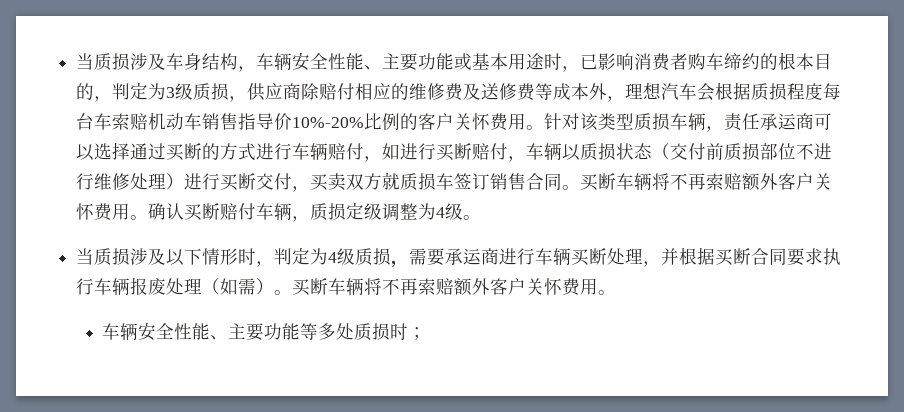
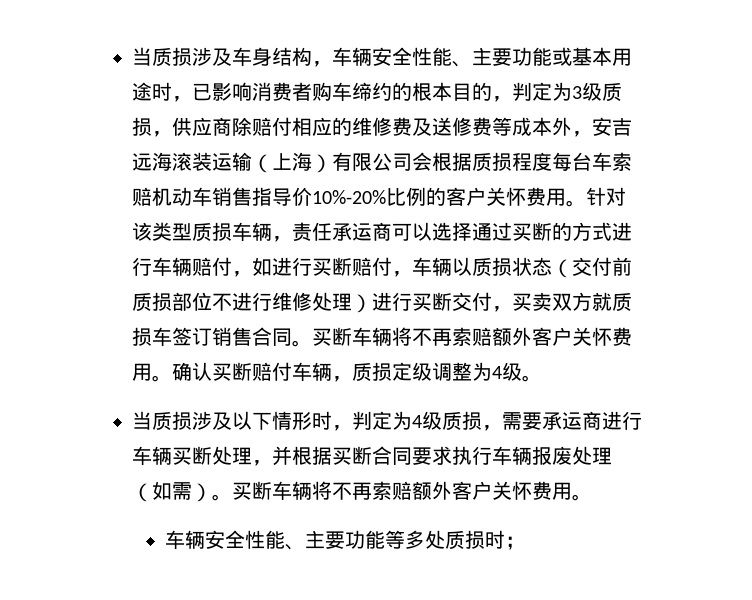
[625,82,698,100] 理想汽车 -> [592,117,632,136] [132,152,412,173] 安吉远海滚装运输（上海）有限公司

